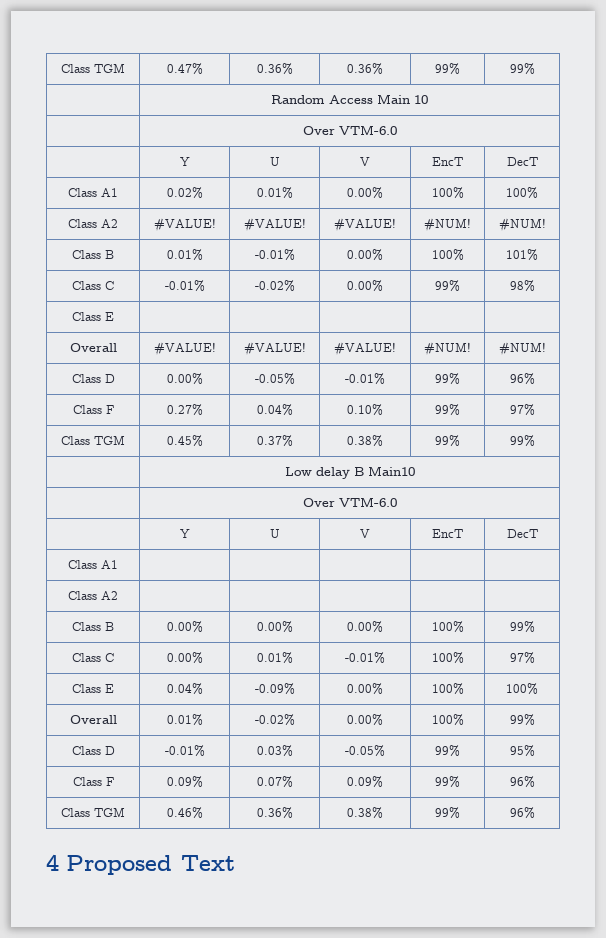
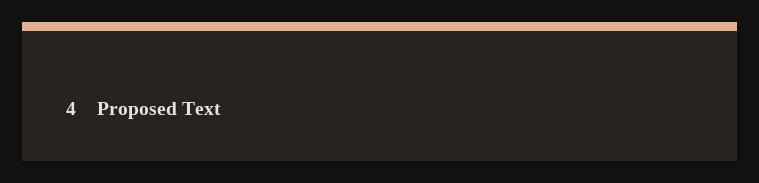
[61,63,125,73] [166,63,203,75] [256,63,293,75] [347,63,383,75] [435,63,460,75] [509,63,535,75] [271,94,428,104] [302,125,397,135] [179,157,190,166] [269,157,280,166] [360,157,370,166] [432,157,463,166] [506,157,538,166] [68,188,118,197] [166,187,203,199] [256,187,293,199] [347,187,383,199] [431,187,464,199] [506,187,538,199] [68,219,118,228] [153,218,216,232] [243,218,306,232] [334,218,396,232] [424,218,471,232] [498,218,546,232] [72,250,114,259] [166,249,203,261] [254,249,295,261] [347,249,383,261] [431,249,464,261] [506,249,538,261] [72,281,114,290] [164,280,205,292] [254,280,295,292] [347,280,383,292] [435,280,460,292] [509,280,535,292] [72,312,114,321] [69,343,117,352] [153,342,216,356] [243,342,306,356] [334,342,396,356] [424,342,471,356] [498,342,546,356] [71,374,115,383] [166,373,203,385] [254,373,295,385] [345,373,385,385] [435,373,460,385] [509,373,535,385] [72,405,114,414] [166,404,203,416] [256,404,293,416] [347,404,383,416] [435,404,460,416] [509,404,535,416] [61,435,125,445] [166,435,203,447] [256,435,293,447] [347,435,383,447] [435,435,460,447] [509,435,535,447] [284,466,415,479] [302,497,397,507] [179,529,190,538] [269,529,280,538] [360,529,370,538] [432,529,463,538] [506,529,538,538] [68,560,118,569] [68,591,118,600] [72,622,114,631] [166,621,203,633] [256,621,293,633] [347,621,383,633] [431,621,464,633] [509,621,535,633] [72,653,114,662] [166,652,203,664] [256,652,293,664] [345,652,385,664] [431,652,464,664] [509,652,535,664] [72,684,114,693] [166,683,203,695] [254,683,295,695] [347,683,383,695] [431,683,464,695] [506,683,538,695] [69,715,117,724] [166,714,203,726] [254,714,295,726] [347,714,383,726] [431,714,464,726] [509,714,535,726] [71,746,115,755] [164,745,205,757] [256,745,293,757] [345,745,385,757] [435,745,460,757] [509,745,535,757] [72,777,114,786] [166,776,203,788] [256,776,293,788] [347,776,383,788] [435,776,460,788] [509,776,535,788] [61,807,125,817] [166,807,203,819] [256,807,293,819] [347,807,383,819] [435,807,460,819] [509,807,535,819] Class TGM | 0.47% | 0.36% | 0.36% | 99% | 99% // | Random Access Main 10 // | Over VTM-6.0 // | Y | U | V | EncT | DecT // Class A1 | 0.02% | 0.01% | 0.00% | 100% | 100% // Class A2 | #VALUE! | #VALUE! | #VALUE! | #NUM! | #NUM! // Class B | 0.01% | -0.01% | 0.00% | 100% | 101% // Class C | -0.01% | -0.02% | 0.00% | 99% | 98% // Class E | | | | | // Overall | #VALUE! | #VALUE! | #VALUE! | #NUM! | #NUM! // Class D | 0.00% | -0.05% | -0.01% | 99% | 96% // Class F | 0.27% | 0.04% | 0.10% | 99% | 97% // Class TGM | 0.45% | 0.37% | 0.38% | 99% | 99% // | Low delay B Main10 // | Over VTM-6.0 // | Y | U | V | EncT | DecT // Class A1 | | | | | // Class A2 | | | | | // Class B | 0.00% | 0.00% | 0.00% | 100% | 99% // Class C | 0.00% | 0.01% | -0.01% | 100% | 97% // Class E | 0.04% | -0.09% | 0.00% | 100% | 100% // Overall | 0.01% | -0.02% | 0.00% | 100% | 99% // Class D | -0.01% | 0.03% | -0.05% | 99% | 95% // Class F | 0.09% | 0.07% | 0.09% | 99% | 96% // Class TGM | 0.46% | 0.36% | 0.38% | 99% | 96% // -> (66, 108) none

